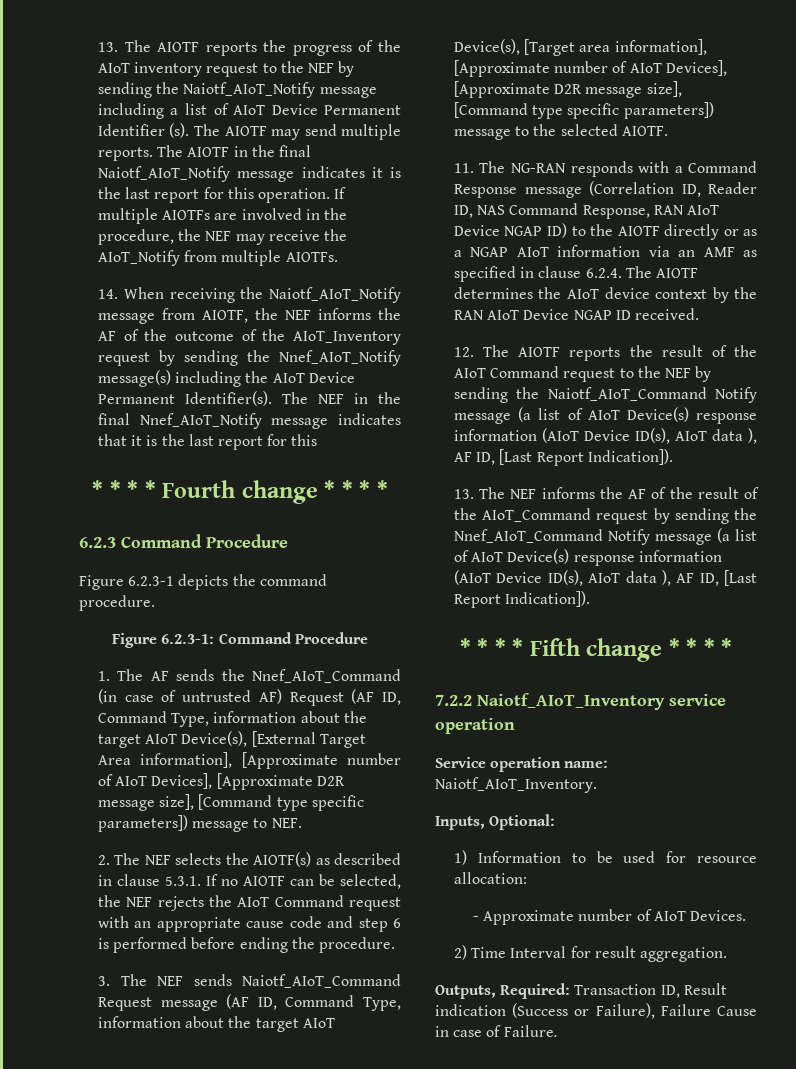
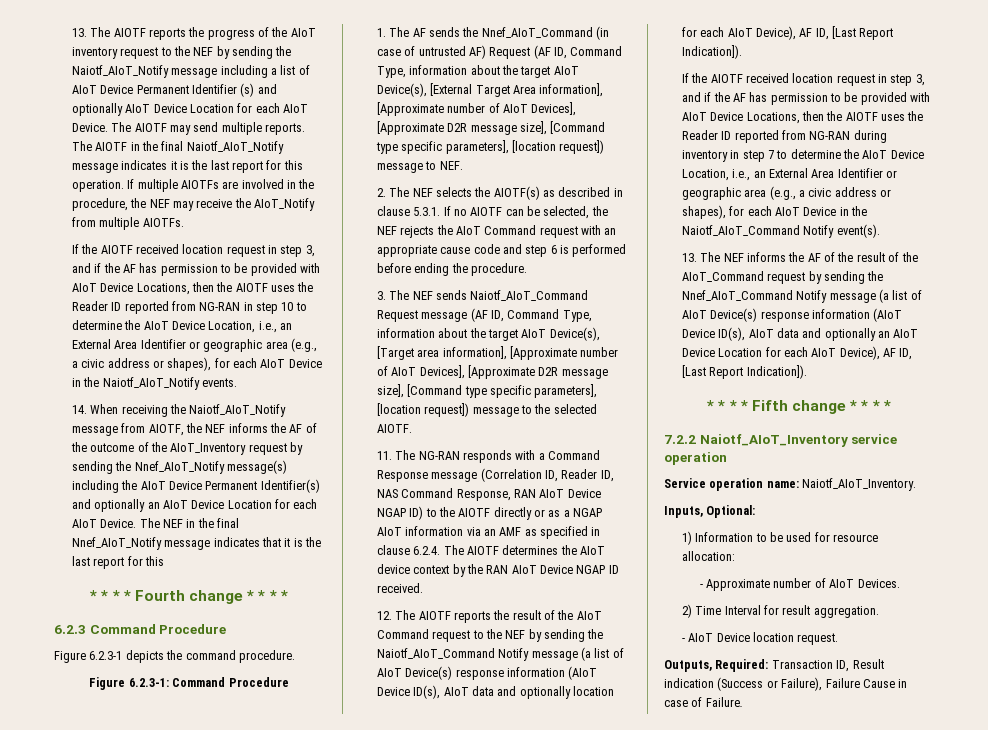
[169,123,190,138] (s). -> [240,83,277,97] [71,103,309,116] [71,123,108,132] (s) and optionally AIoT Device Location for each AIoT Device.
(338, 257) none -> [71,244,315,257] [71,263,321,276] [71,282,314,295] [71,301,307,314] [71,320,293,333] [71,338,318,352] [71,357,322,371] [71,377,237,390] // If the AIOTF received location request in step 3, and if the AF has permission to be provided with AIoT Device Locations, then the AIOTF uses the Reader ID reported from NG-RAN in step 10 to determine the AIoT Device Location, i.e., an External Area Identifier or geographic area (e.g., a civic address or shapes), for each AIoT Device in the Naiotf_AIoT_Notify events.
[184,391,272,406] Identifier(s). -> [260,479,320,493] [71,499,318,512] [71,519,137,528] Identifier(s) and optionally an AIoT Device Location for each AIoT Device.
[97,815,188,832] parameters]) -> [445,140,605,154] parameters], [location request])
[623,102,714,119] parameters]) -> [534,384,598,398] [376,403,470,417] parameters], [location request])
[748,428,757,444] [453,449,673,466] ), AF ID, [Last Report Indication]). -> [497,686,615,699] [681,26,894,40] [681,45,742,59] [681,73,925,86] [681,92,931,105] [681,111,924,124] [681,130,887,143] [681,149,924,162] [681,168,898,181] [681,186,892,200] [681,205,868,219] [681,224,880,238] and optionally location for each AIoT Device), AF ID, [Last Report Indication]). // If the AIOTF received location request in step 3, and if the AF has permission to be provided with AIoT Device Locations, then the AIOTF uses the Reader ID reported from NG-RAN during inventory in step 7 to determine the AIoT Device Location, i.e., an External Area Identifier or geographic area (e.g., a civic address or shapes), for each AIoT Device in the Naiotf_AIoT_Command Notify event(s).
[661,570,671,586] ), -> [802,328,919,341] [681,346,880,360] and optionally an AIoT Device Location for each AIoT Device),
(727, 954) none -> [681,632,839,645] // - AIoT Device location request.

